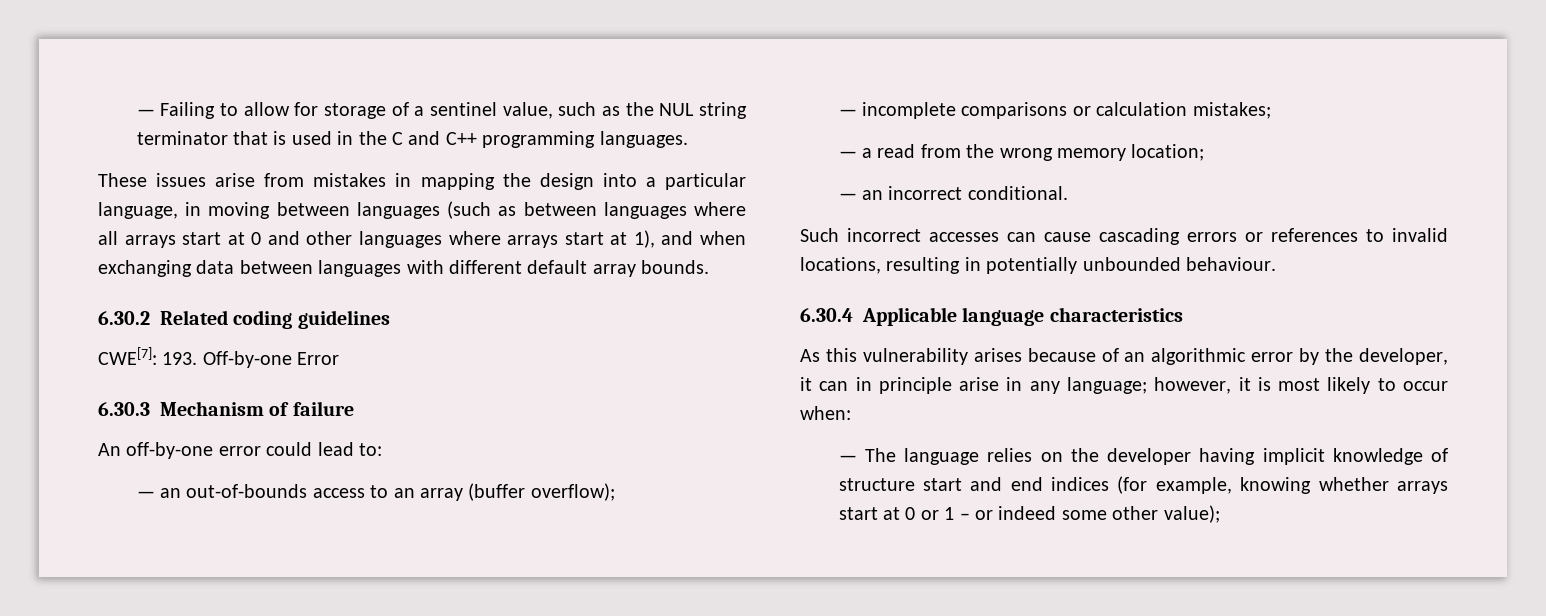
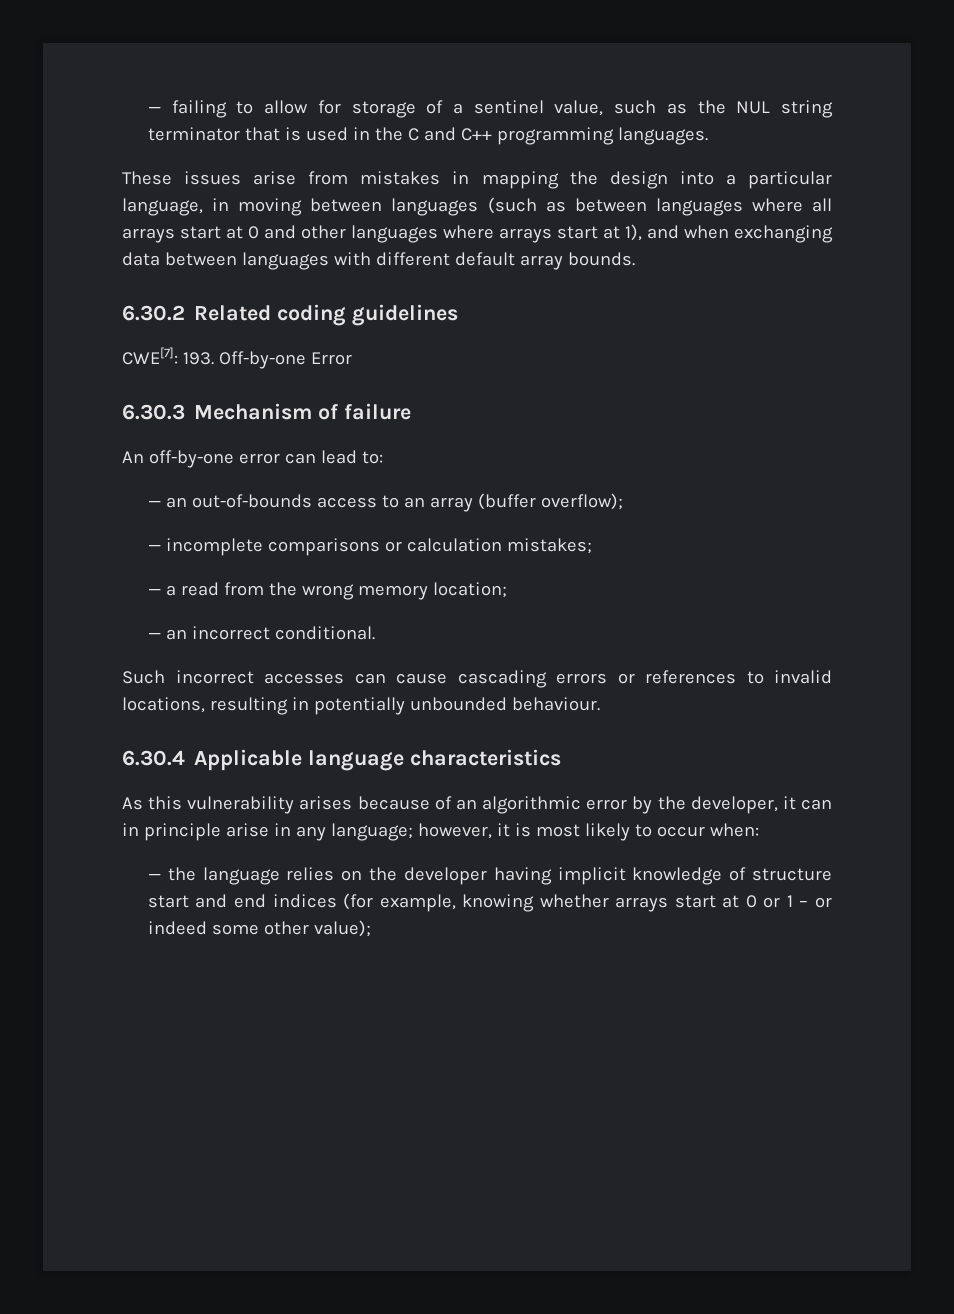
[136,102,216,119] — Failing -> [147,100,227,118] — failing
[266,442,313,456] could -> [284,453,316,464] can
[864,448,896,462] The -> [167,867,196,881] the

